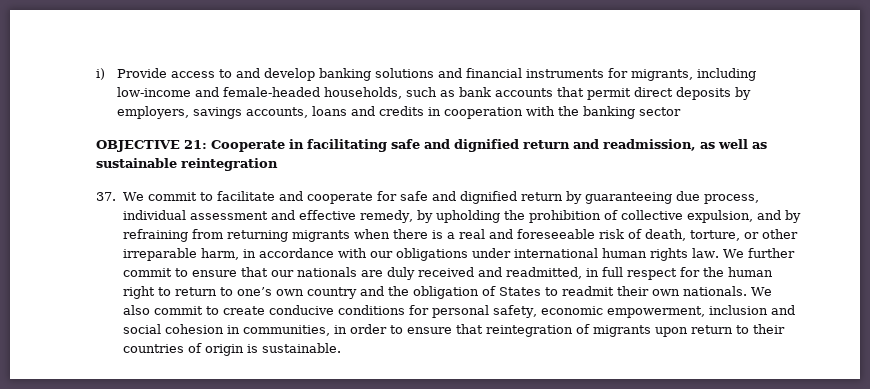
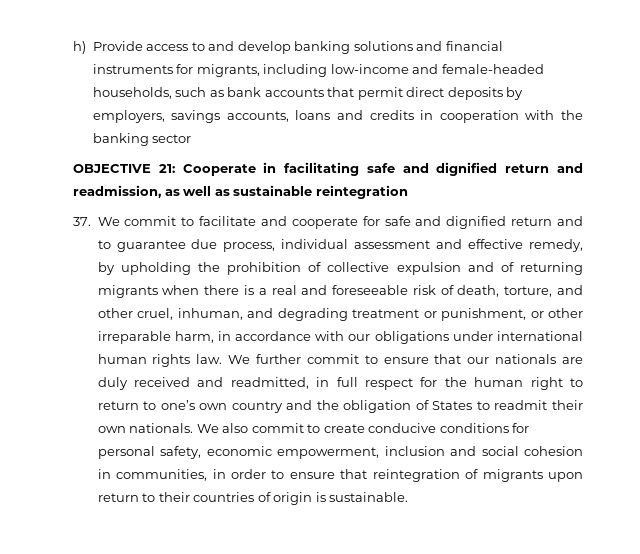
[96,68,106,80] i) -> [73,41,87,54] h)
[565,191,672,204] by guaranteeing -> [557,216,583,226] [97,240,186,252] and to guarantee
[686,210,801,223] [122,229,223,242] expulsion, and by refraining from -> [396,262,514,275] expulsion and of
(740, 235) none -> [557,285,583,295] [97,308,527,321] and other cruel, inhuman, and degrading treatment or punishment,

